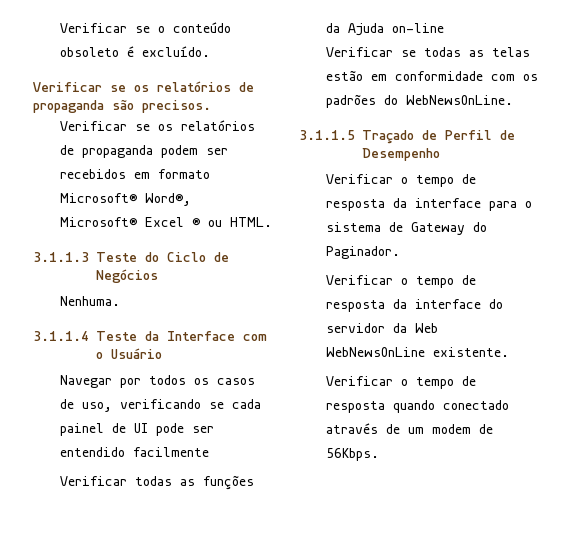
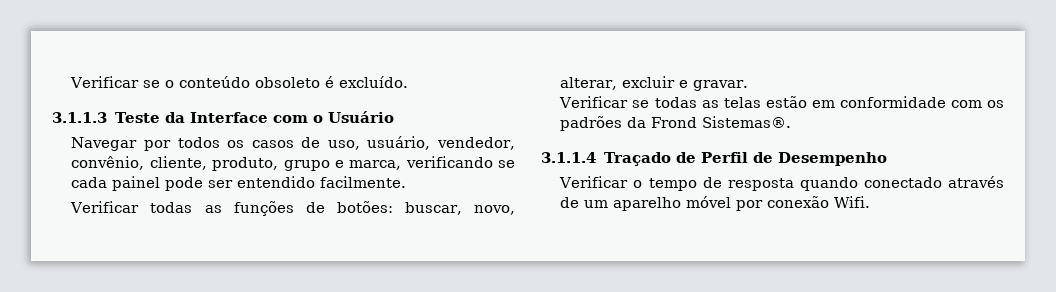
[33,81,254,92] [33,99,211,113] [59,120,255,131] [59,145,228,158] [59,169,210,179] [59,193,191,206] [59,217,272,227] [33,252,229,262] [96,269,158,283] [59,296,120,306] [33,331,89,341] Verificar se os relatórios de propaganda são precisos. // Verificar se os relatórios de propaganda podem ser recebidos em formato Microsoft® Word®, Microsoft® Excel ® ou HTML. // 3.1.1.3 Teste do Ciclo de Negócios // Nenhuma. // 3.1.1.4 -> [52,112,107,123] 3.1.1.3
(112, 407) none -> [367,136,516,150] [71,156,402,171] usuário, vendedor, convênio, cliente, produto, grupo e marca,
[111,423,148,433] de UI -> (161, 183) none
[132,447,209,457] facilmente -> [320,176,407,188] facilmente.
[325,23,444,36] da Ajuda on-line -> [305,201,515,215] [560,76,749,91] de botões: buscar, novo, alterar, excluir e gravar.
[383,95,513,105] [299,130,355,140] do WebNewsOnLine. // 3.1.1.5 -> [627,116,792,128] [541,152,596,163] da Frond Sistemas®. // 3.1.1.4
[325,174,476,187] [325,198,532,211] [325,222,487,235] [325,246,400,259] [325,275,476,288] [325,299,503,312] [325,323,438,333] [325,347,509,357] // Verificar o tempo de resposta da interface para o sistema de Gateway do Paginador. // Verificar o tempo de resposta da interface do servidor da Web WebNewsOnLine existente. -> (888, 159) none
[431,424,493,434] [325,448,379,461] modem de 56Kbps. -> [613,196,871,211] aparelho móvel por conexão Wifi.

